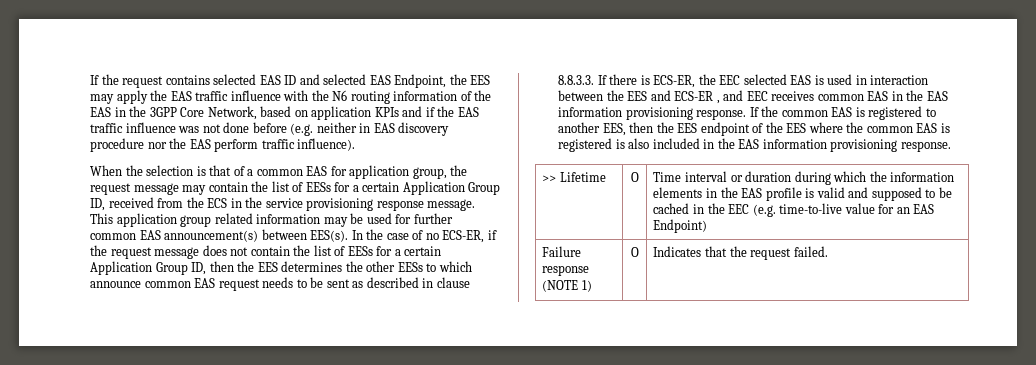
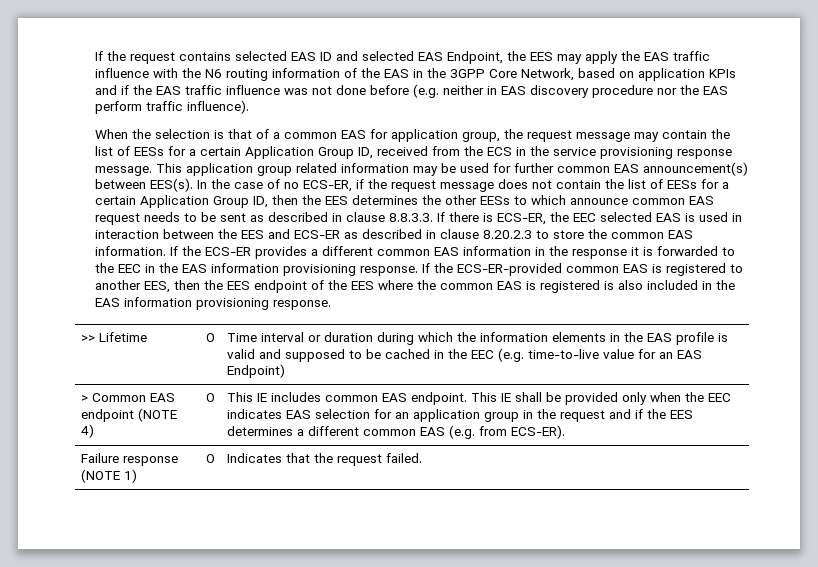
[716,90,889,104] , and EEC receives common EAS -> [343,229,693,239] [94,246,735,259] [94,263,141,273] as described in clause 8.20.2.3 to store the common EAS information. If the ECS-ER provides a different common EAS information in the response it is forwarded to the EEC
(779, 111) none -> [456,263,562,276] ECS-ER-provided
(708, 226) none -> [81,393,176,402] [81,408,178,422] [81,424,95,438] [205,393,215,402] [227,392,732,405] [227,409,694,422] [227,425,566,439] // > Common EAS endpoint (NOTE 4) | O | This IE includes common EAS endpoint. This IE shall be provided only when the EEC indicates EAS selection for an application group in the request and if the EES determines a different common EAS (e.g. from ECS-ER).

